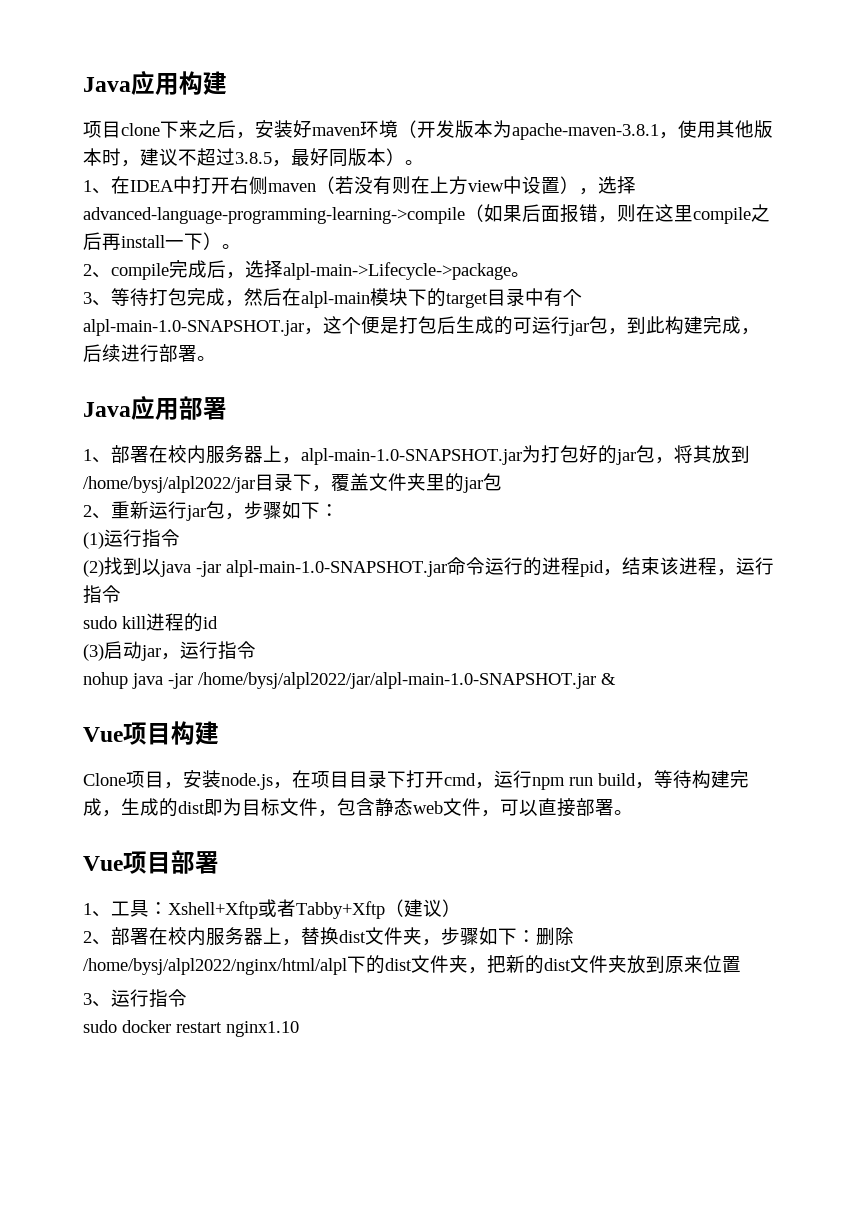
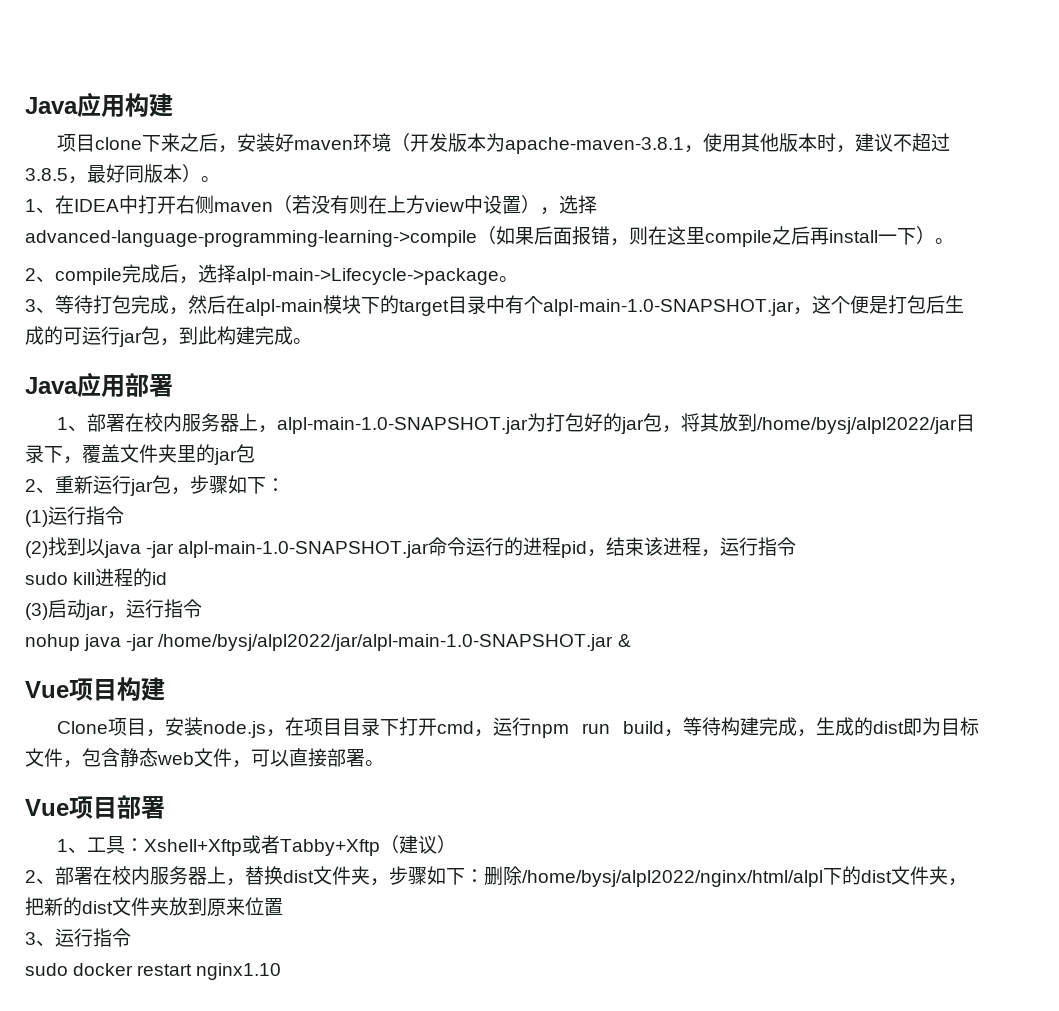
[741,328,760,335] [83,344,197,362] ，后续进行部署 -> (293, 335) none

